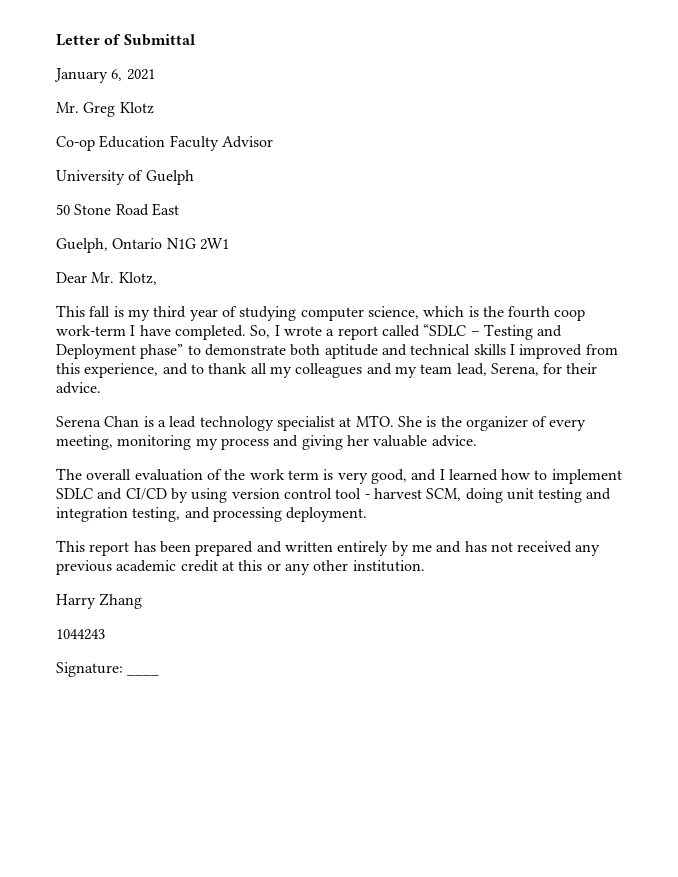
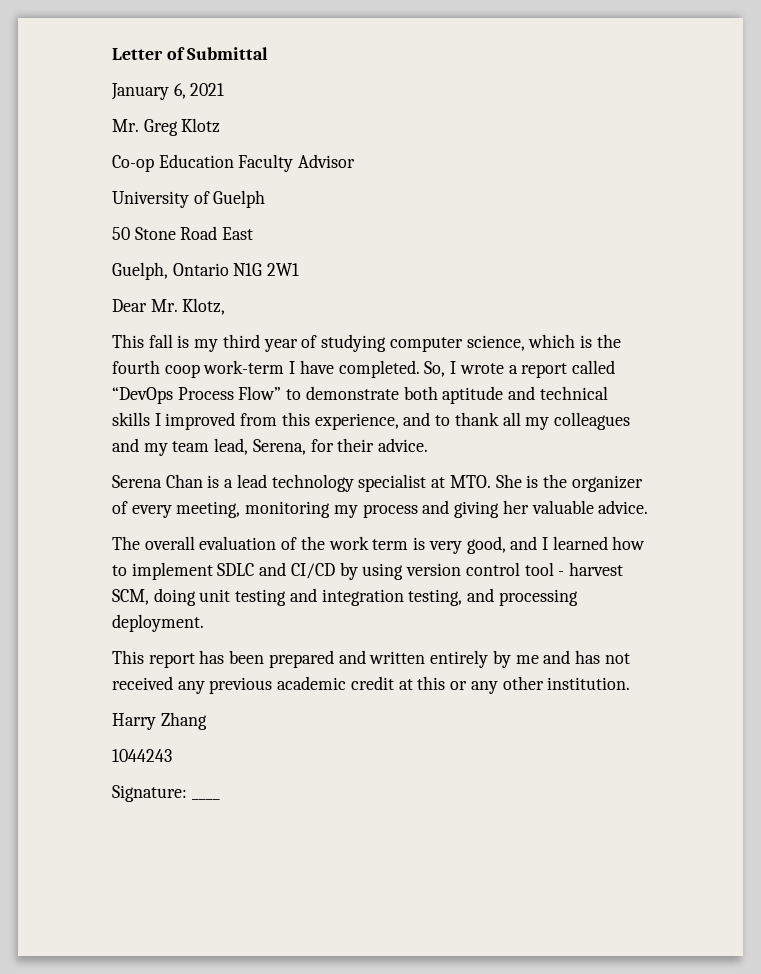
[423,324,563,340] [56,344,184,359] “SDLC – Testing and Deployment phase” -> [112,386,282,404] “DevOps Process Flow”

